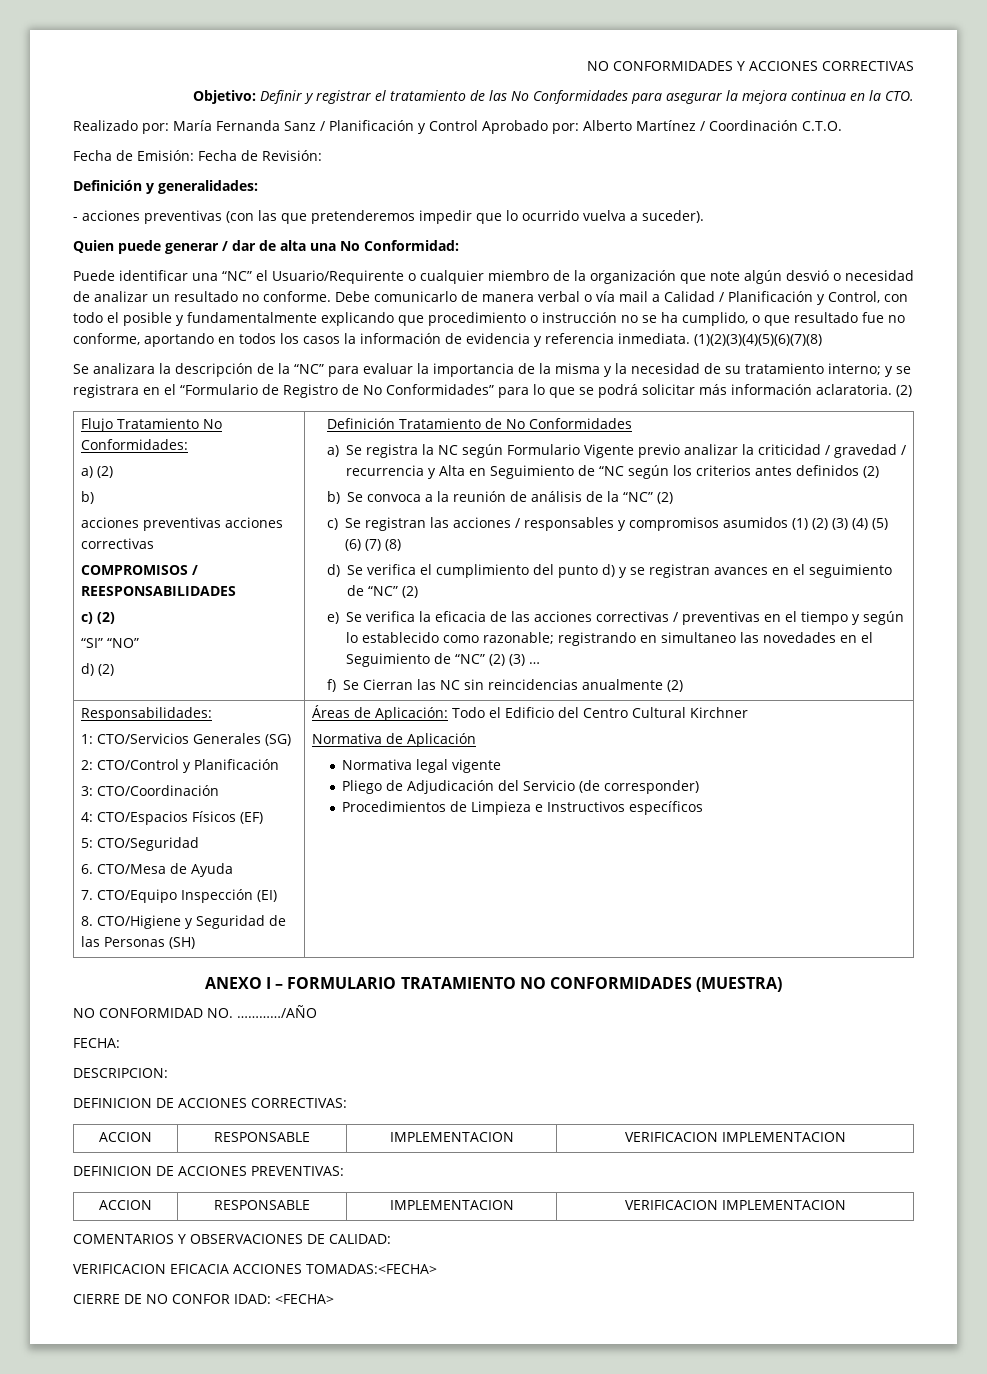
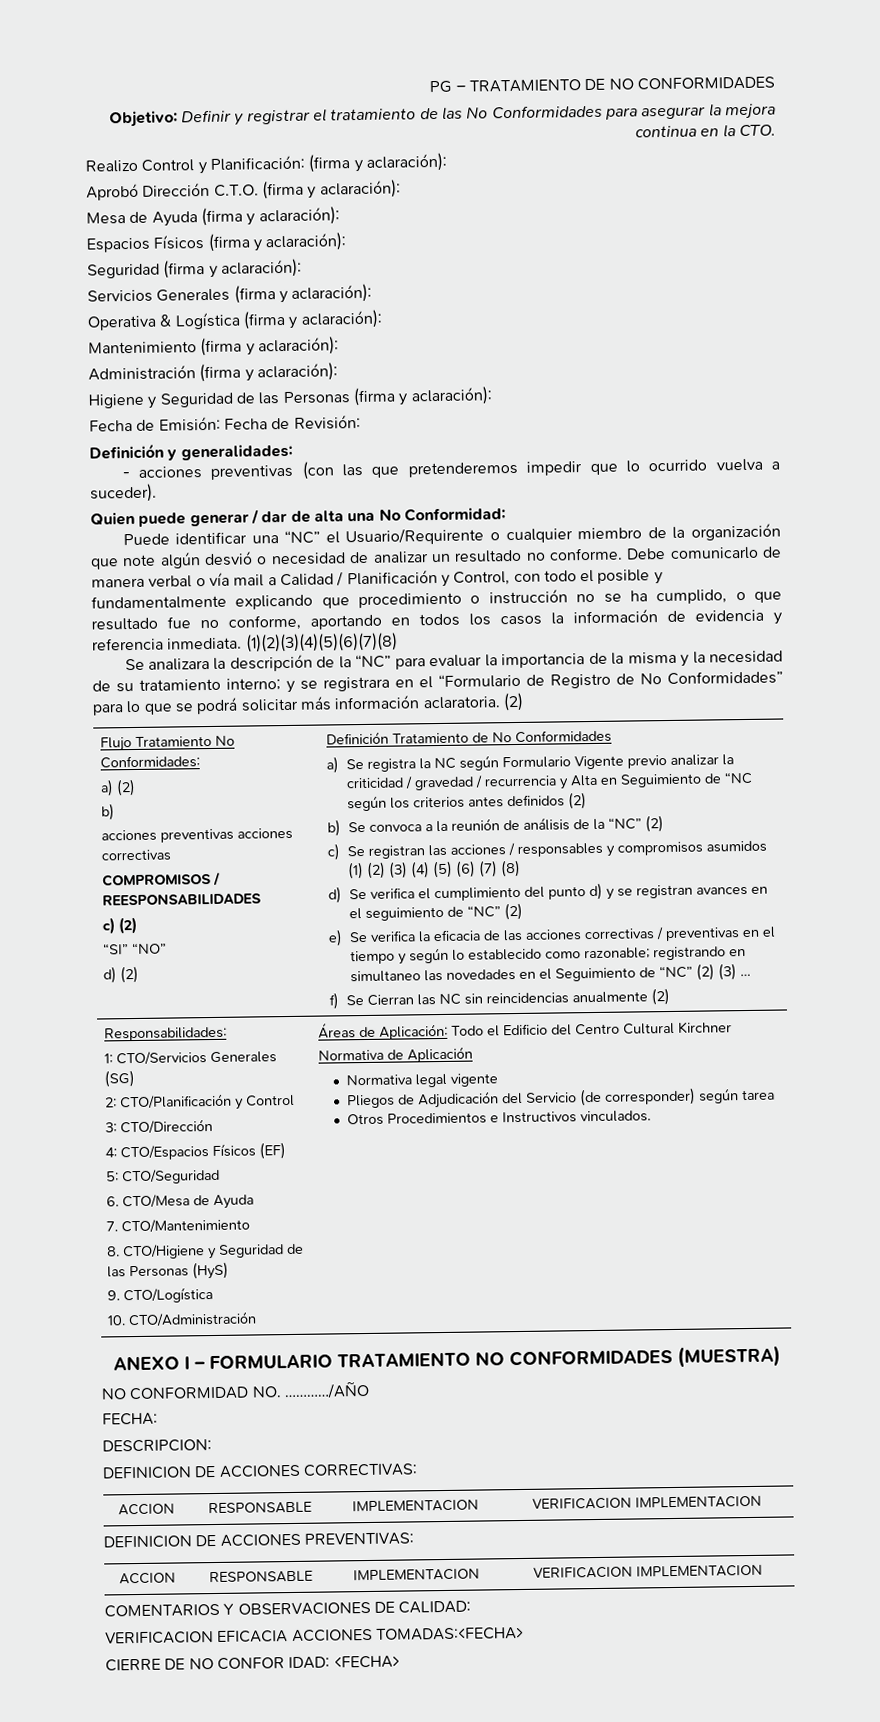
[587,61,914,71] NO CONFORMIDADES Y ACCIONES CORRECTIVAS -> [429,76,776,94] PG – TRATAMIENTO DE NO CONFORMIDADES
[73,120,842,134] Realizado por: María Fernanda Sanz / Planificación y Control Aprobado por: Alberto Martínez / Coordinación C.T.O. -> [85,152,447,175] [86,179,401,201] [86,206,340,227] [86,232,347,253] [87,258,302,279] [87,283,373,304] [87,309,383,331] [88,336,339,357] [88,362,338,383] [88,386,493,409] Realizo Control y Planificación: (firma y aclaración): // Aprobó Dirección C.T.O. (firma y aclaración): // Mesa de Ayuda (firma y aclaración): // Espacios Físicos (firma y aclaración): // Seguridad (firma y aclaración): // Servicios Generales (firma y aclaración): // Operativa & Logística (firma y aclaración): // Mantenimiento (firma y aclaración): // Administración (firma y aclaración): // Higiene y Seguridad de las Personas (firma y aclaración):
[97,759,280,773] CTO/Control y Planificación -> [120,1093,296,1110] CTO/Planificación y Control
[97,785,220,796] CTO/Coordinación -> [120,1118,214,1135] CTO/Dirección
[97,889,278,903] CTO/Equipo Inspección (EI) -> [121,1218,251,1234] CTO/Mantenimiento
[169,937,196,949] (SH) -> [192,1261,230,1280] [107,1287,214,1304] [107,1311,258,1328] (HyS) // 9. CTO/Logística // 10. CTO/Administración
[341,780,382,794] Pliego -> [347,1094,396,1109] Pliegos
[341,801,531,815] // Procedimientos de Limpieza -> [699,1088,776,1104] [347,1112,488,1126] según tarea // Otros Procedimientos
[628,801,703,815] específicos -> [580,1110,652,1123] vinculados.

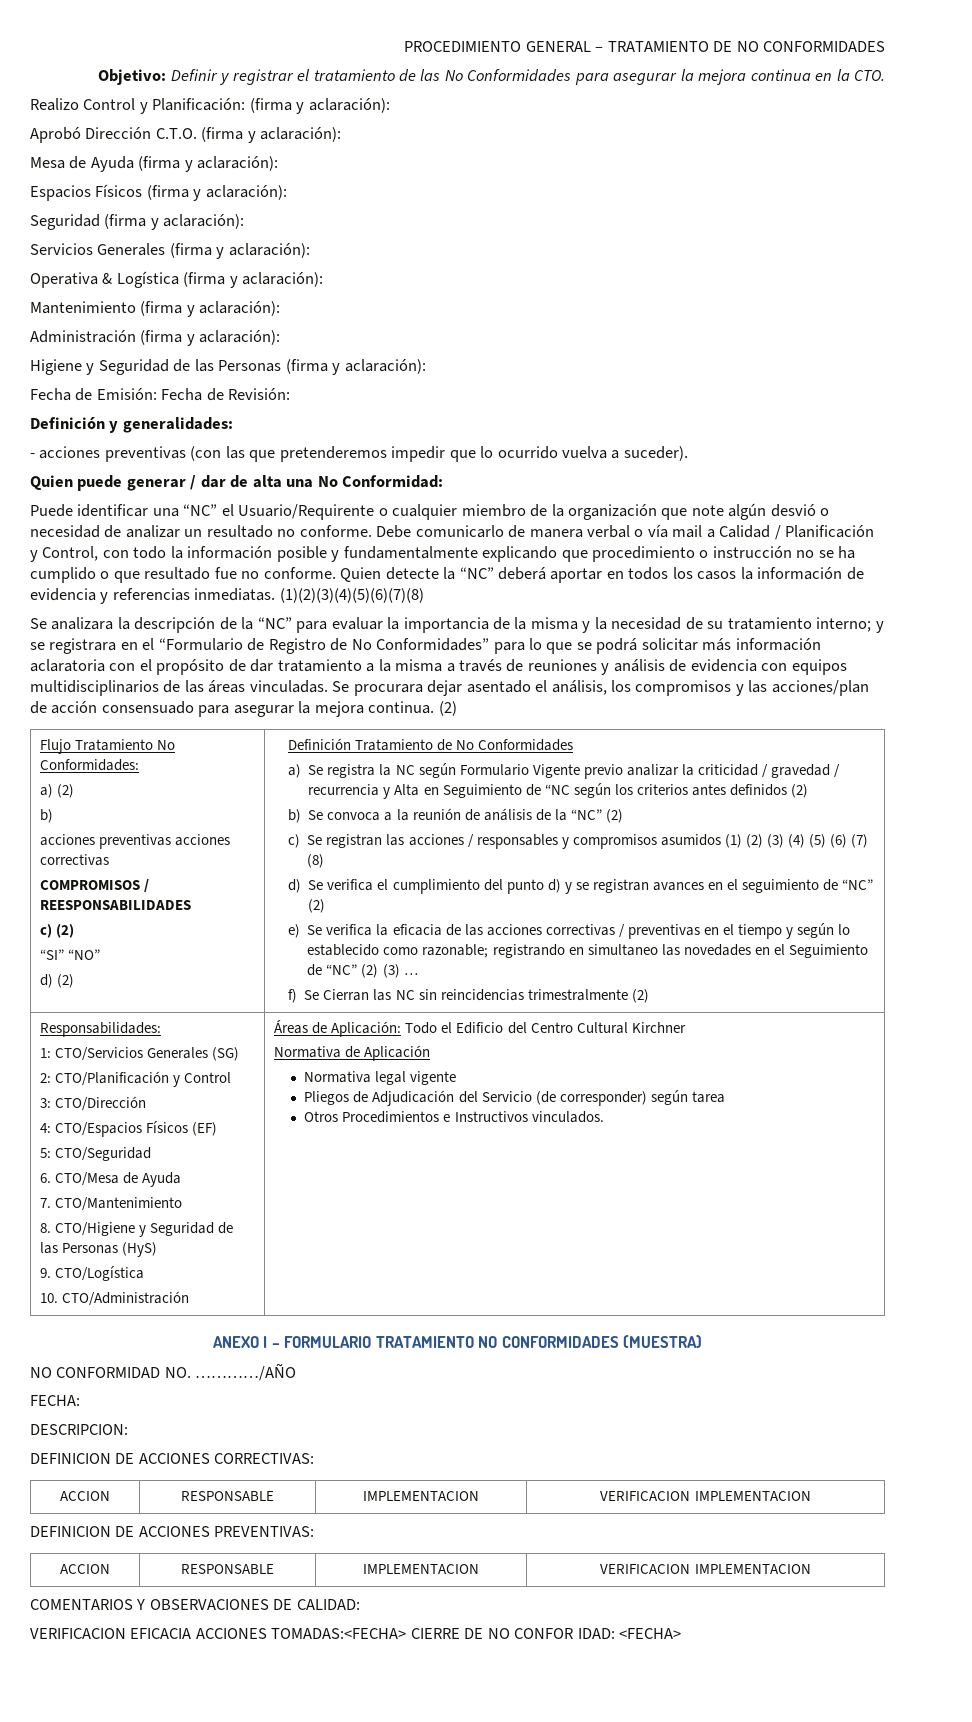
[429,80,453,94] PG -> [404,41,591,52] PROCEDIMIENTO GENERAL
[580,569,595,583] el -> [170,546,273,559] la información
[656,589,728,605] cumplido, -> [30,567,96,583] cumplido
[228,614,382,631] conforme, aportando -> [263,567,603,583] conforme. Quien detecte la “NC” deberá aportar
[92,637,243,651] referencia inmediata. -> [112,588,276,601] referencias inmediatas.
[422,696,501,710] aclaratoria. -> [30,659,847,675] [30,680,869,696] [30,701,435,717] aclaratoria con el propósito de dar tratamiento a la misma a través de reuniones y análisis de evidencia con equipos multidisciplinarios de las áreas vinculadas. Se procurara dejar asentado el análisis, los compromisos y las acciones/plan de acción consensuado para asegurar la mejora continua.
[571,991,648,1004] anualmente -> [527,989,628,1001] trimestralmente
(524, 1633) // -> (407, 1633) none

